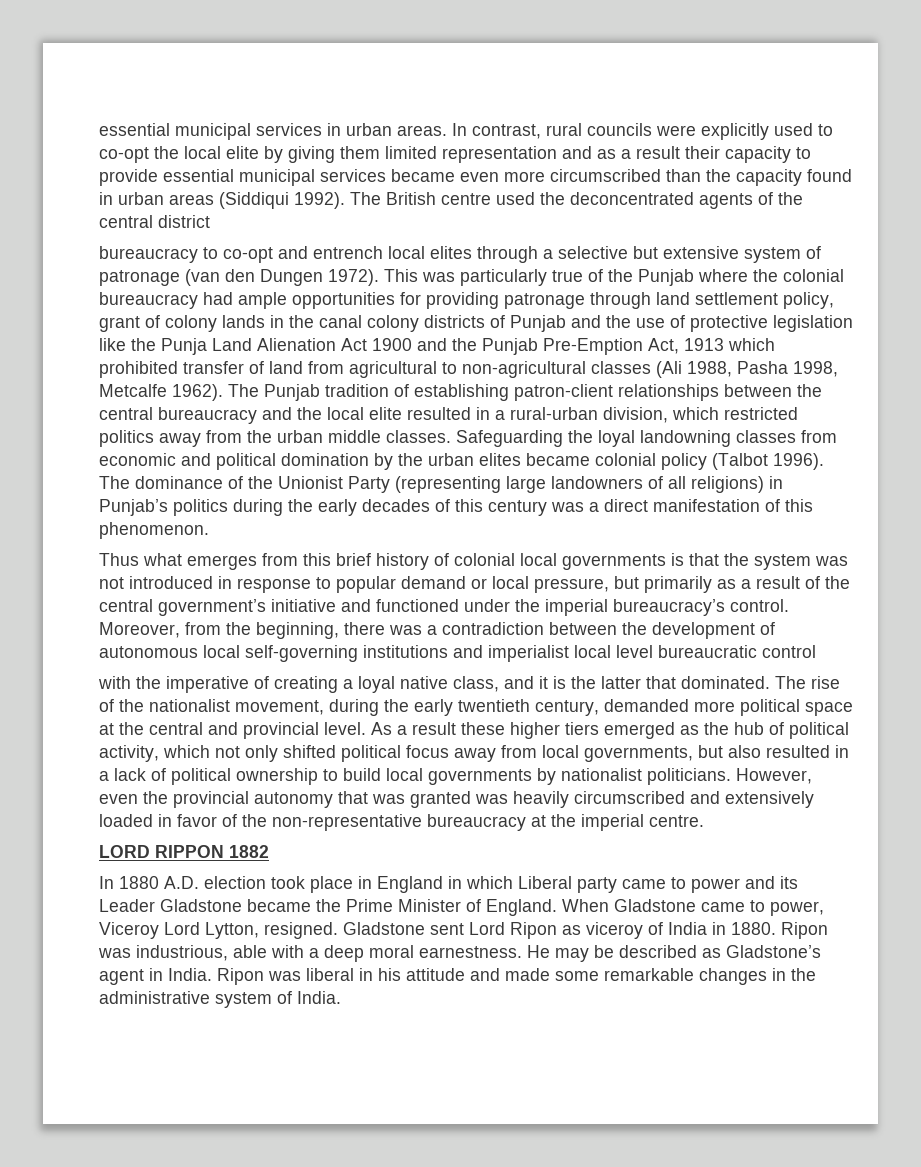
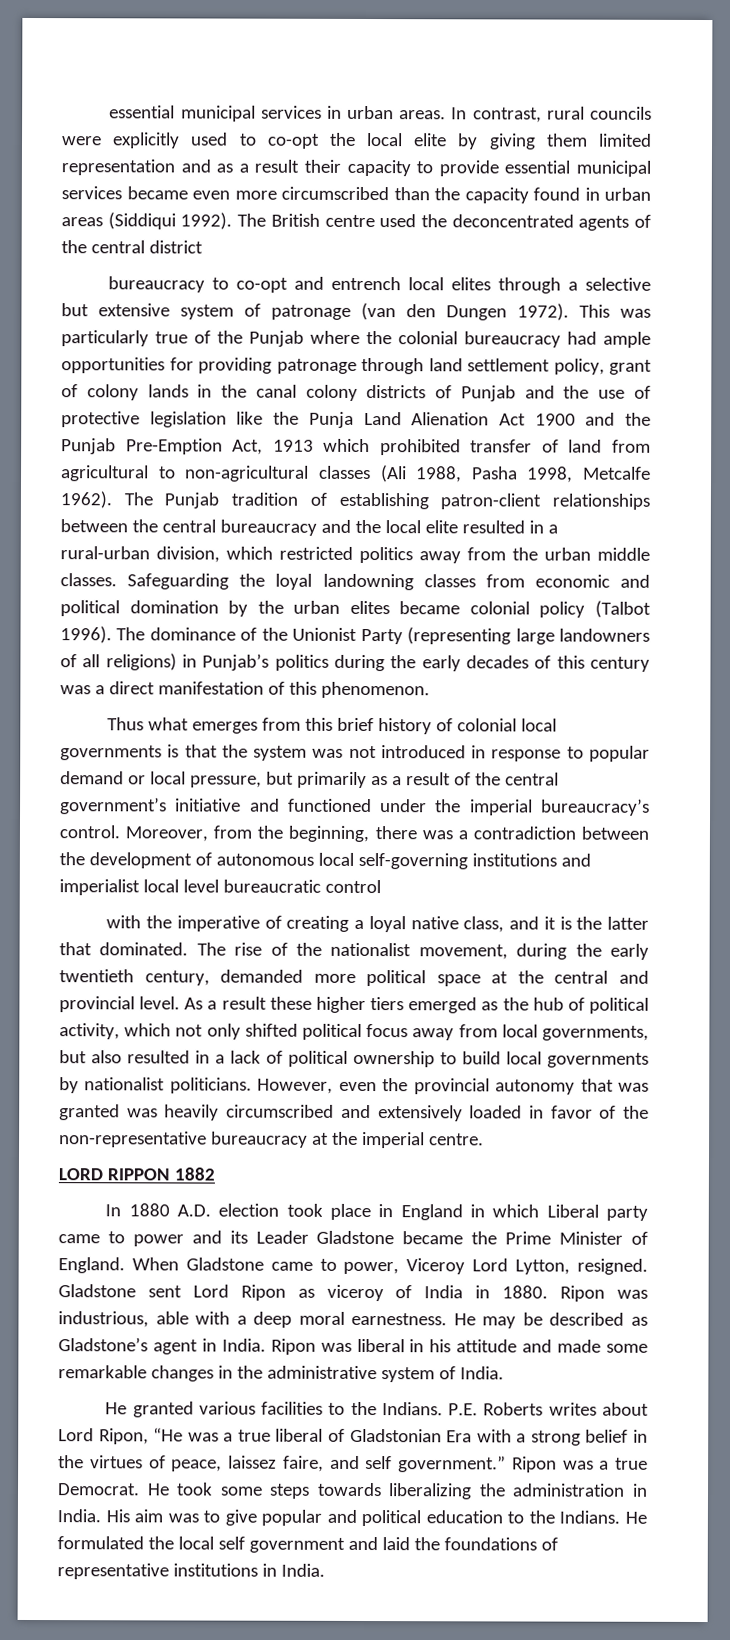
(341, 997) none -> [105,1401,649,1418] [58,1427,648,1446] [58,1455,648,1473] [57,1482,648,1500] [57,1509,648,1527] [57,1536,558,1553] [57,1563,325,1580] // He granted various facilities to the Indians. P.E. Roberts writes about Lord Ripon, “He was a true liberal of Gladstonian Era with a strong belief in the virtues of peace, laissez faire, and self government.” Ripon was a true Democrat. He took some steps towards liberalizing the administration in India. His aim was to give popular and political education to the Indians. He formulated the local self government and laid the foundations of representative institutions in India.

